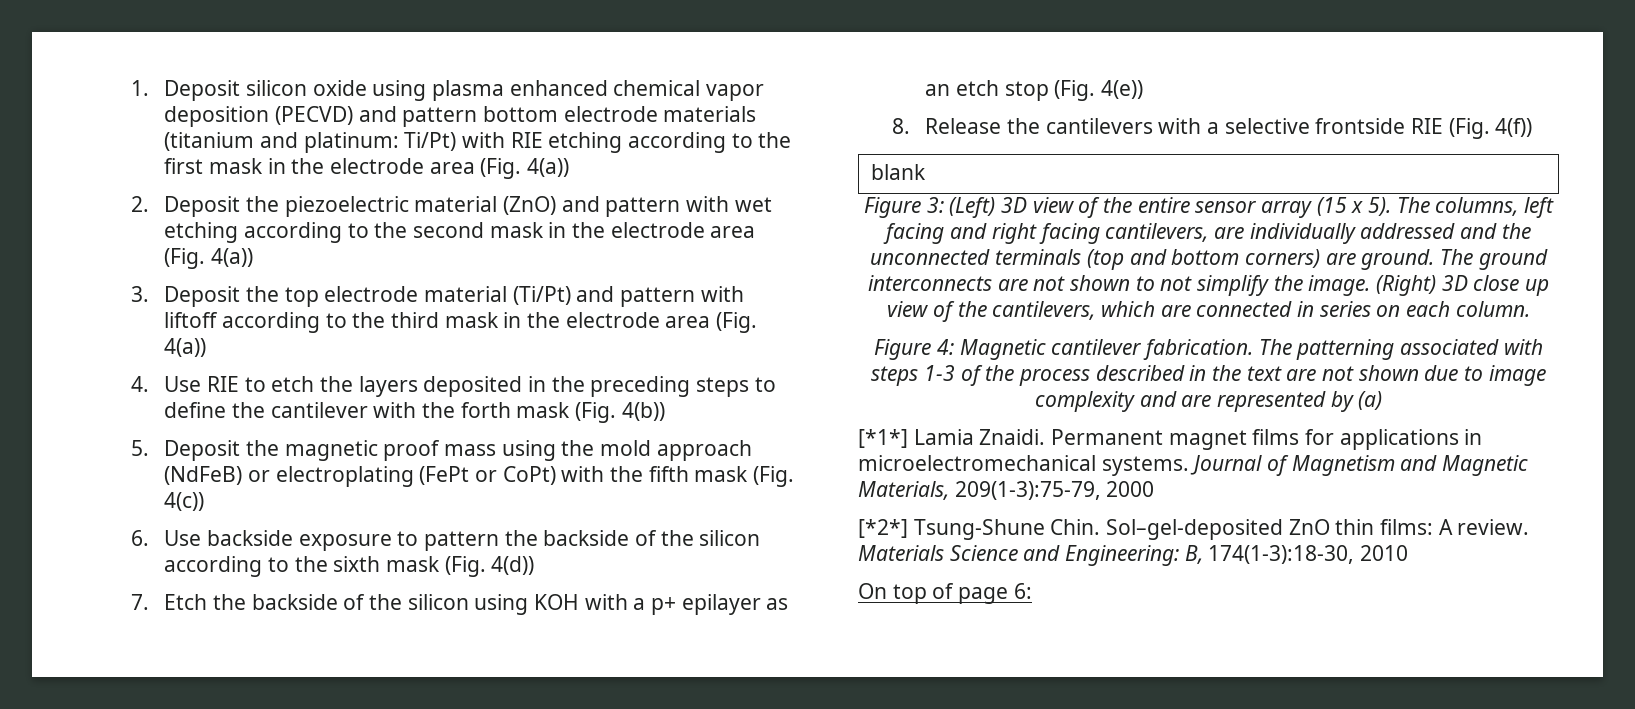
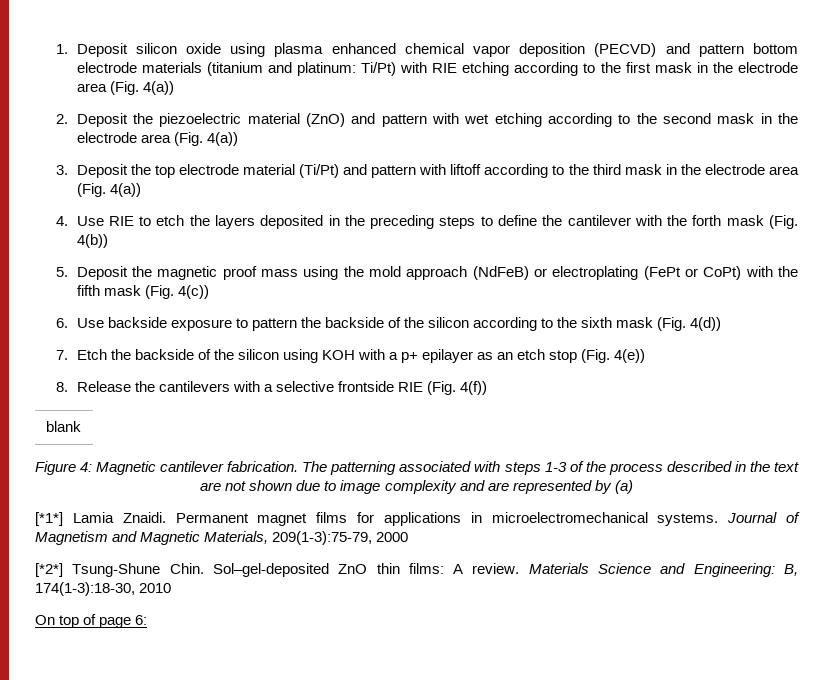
[863,197,1555,218] [883,223,1531,244] [870,249,1548,270] [867,275,1550,296] [887,301,1530,322] // Figure 3: (Left) 3D view of the entire sensor array (15 x 5). The columns, left facing and right facing cantilevers, are individually addressed and the unconnected terminals (top and bottom corners) are ground. The ground interconnects are not shown to not simplify the image. (Right) 3D close up view of the cantilevers, which are connected in series on each column. -> (81, 426) none

